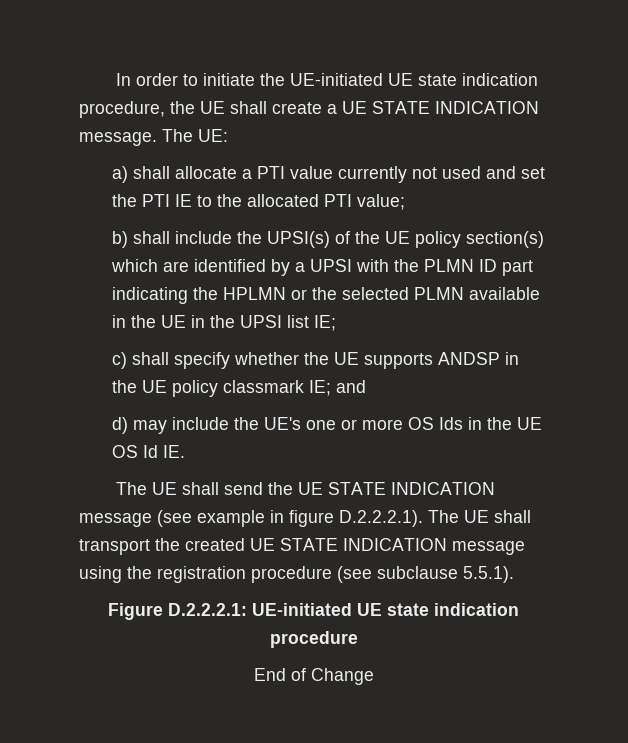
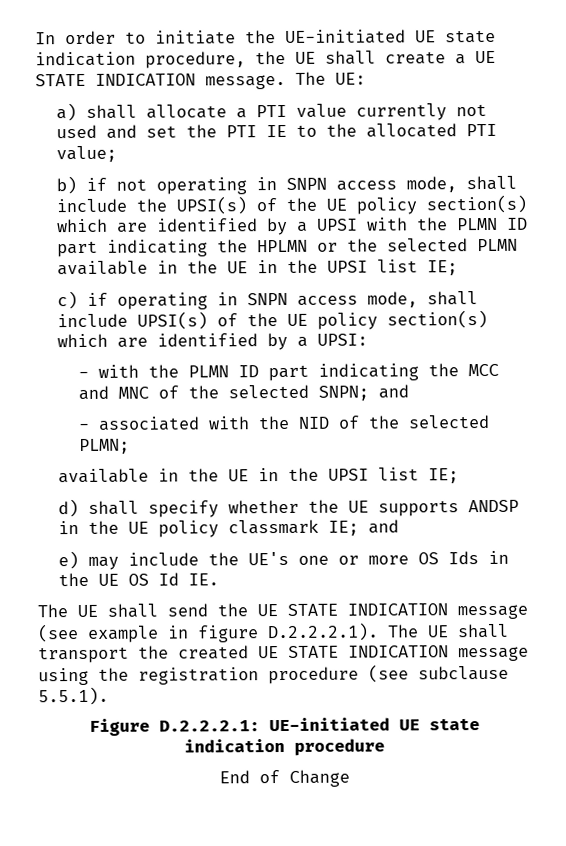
(128, 239) none -> [86,176,458,195] if not operating in SNPN access mode,
(127, 360) none -> [87,291,479,310] [57,309,489,330] [57,332,369,351] [78,363,500,382] [78,384,410,401] [79,414,491,431] [79,438,131,454] [58,467,460,484] [58,498,80,518] if operating in SNPN access mode, shall include UPSI(s) of the UE policy section(s) which are identified by a UPSI: // - with the PLMN ID part indicating the MCC and MNC of the selected SNPN; and // - associated with the NID of the selected PLMN; // available in the UE in the UPSI list IE; // d)
[111,417,128,434] d) -> [58,550,80,570] e)

